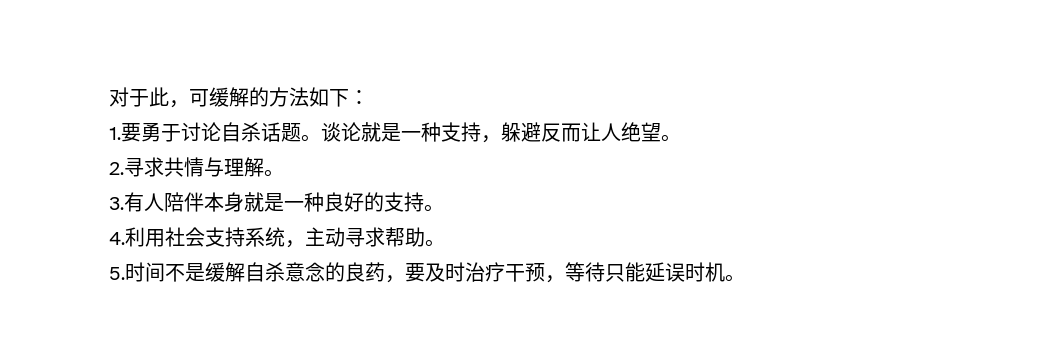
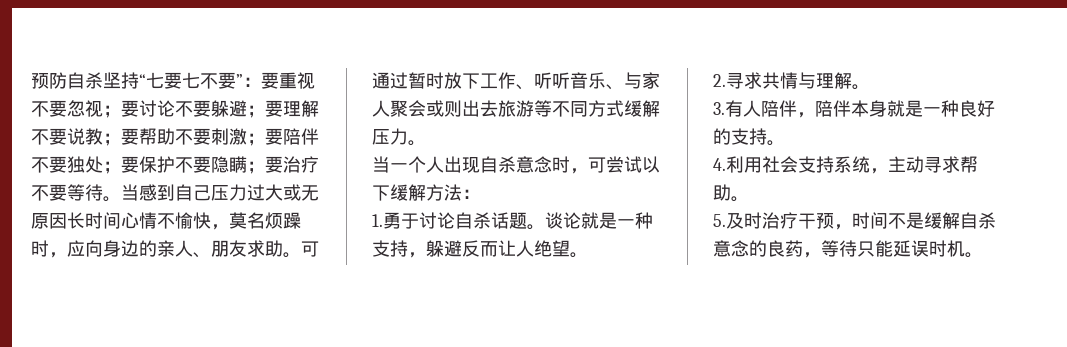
[109,87,349,108] 对于此，可缓解的方法如下 -> [31,72,315,89] [31,100,319,118] [31,128,319,146] [31,156,319,174] [31,184,319,202] [31,212,301,230] [31,240,319,258] [372,72,660,90] [372,100,660,117] [372,128,426,146] [372,156,660,174] [372,184,462,201] 预防自杀坚持“七要七不要”：要重视不要忽视；要讨论不要躲避；要理解不要说教；要帮助不要刺激；要陪伴不要独处；要保护不要隐瞒；要治疗不要等待。当感到自己压力过大或无原因长时间心情不愉快，莫名烦躁时，应向身边的亲人、朋友求助。可通过暂时放下工作、听听音乐、与家人聚会或则出去旅游等不同方式缓解压力。 // 当一个人出现自杀意念时，可尝试以下缓解方法
[121,123,141,142] 要 -> (383, 220) none
(204, 202) none -> [797,100,851,118] ，陪伴
(125, 273) none -> [726,212,852,230] 及时治疗干预，
[405,262,565,283] 要及时治疗干预， -> (821, 255) none

